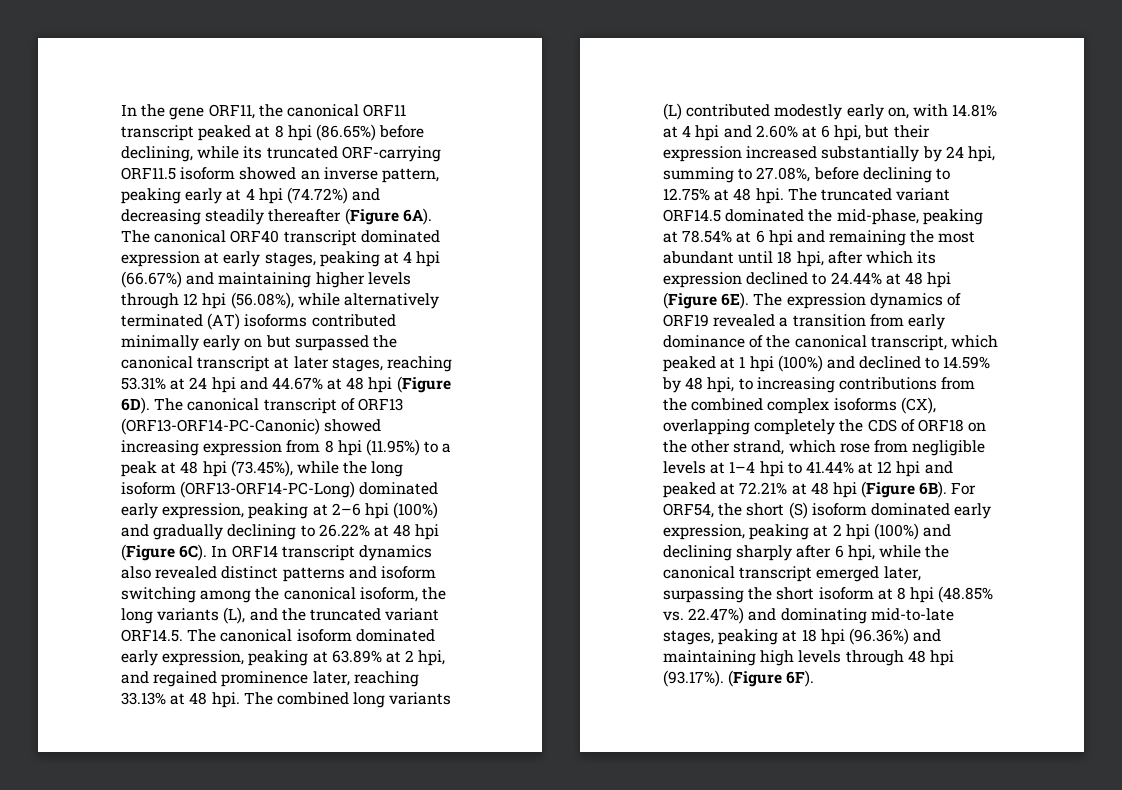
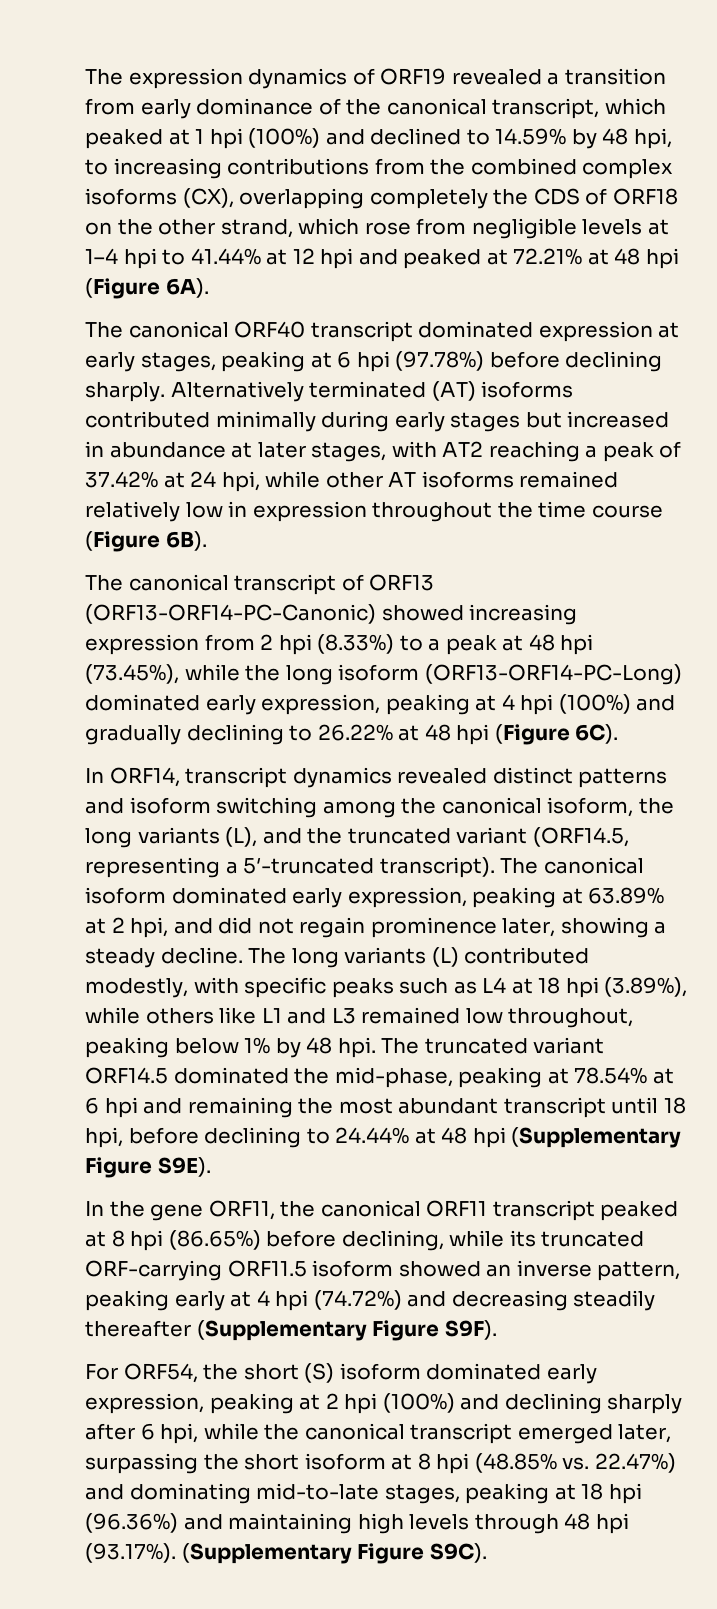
[121,104,407,120] [121,124,425,141] [121,146,441,162] [121,167,439,183] [121,187,381,204] [121,208,432,225] [121,230,440,246] [121,251,441,267] [121,271,411,288] [121,292,439,309] [121,313,396,330] [121,335,397,351] [121,356,452,372] [121,376,451,393] [121,397,403,414] [121,418,382,435] [121,439,452,456] [121,460,404,477] [121,481,439,498] [121,502,439,519] [121,524,440,540] [121,544,432,561] [121,566,436,582] [121,587,446,603] [121,607,440,624] [121,629,435,642] [121,650,446,666] [121,671,419,687] [121,692,452,708] [663,103,998,120] [663,125,930,141] [663,146,995,162] [663,167,950,183] [663,188,951,204] [663,209,983,225] [663,230,976,246] [663,251,937,267] [663,272,952,288] [663,292,750,309] In the gene ORF11, the canonical ORF11 transcript peaked at 8 hpi (86.65%) before declining, while its truncated ORF-carrying ORF11.5 isoform showed an inverse pattern, peaking early at 4 hpi (74.72%) and decreasing steadily thereafter (Figure 6A). The canonical ORF40 transcript dominated expression at early stages, peaking at 4 hpi (66.67%) and maintaining higher levels through 12 hpi (56.08%), while alternatively terminated (AT) isoforms contributed minimally early on but surpassed the canonical transcript at later stages, reaching 53.31% at 24 hpi and 44.67% at 48 hpi (Figure 6D). The canonical transcript of ORF13 (ORF13-ORF14-PC-Canonic) showed increasing expression from 8 hpi (11.95%) to a peak at 48 hpi (73.45%), while the long isoform (ORF13-ORF14-PC-Long) dominated early expression, peaking at 2–6 hpi (100%) and gradually declining to 26.22% at 48 hpi (Figure 6C). In ORF14 transcript dynamics also revealed distinct patterns and isoform switching among the canonical isoform, the long variants (L), and the truncated variant ORF14.5. The canonical isoform dominated early expression, peaking at 63.89% at 2 hpi, and regained prominence later, reaching 33.13% at 48 hpi. The combined long variants (L) contributed modestly early on, with 14.81% at 4 hpi and 2.60% at 6 hpi, but their expression increased substantially by 24 hpi, summing to 27.08%, before declining to 12.75% at 48 hpi. The truncated variant ORF14.5 dominated the mid-phase, peaking at 78.54% at 6 hpi and remaining the most abundant until 18 hpi, after which its expression declined to 24.44% at 48 hpi (Figure 6E). -> (85, 77) none
[919,481,948,498] 6B). -> [165,278,209,298] [85,321,680,342] [85,351,663,372] [85,381,574,402] [85,411,670,432] [85,441,682,462] [85,471,619,492] [85,501,663,522] [85,531,207,552] [85,574,435,595] [85,604,578,625] [85,634,594,655] [85,664,682,685] [85,694,676,715] [85,724,619,745] [85,767,668,788] [85,797,674,818] [85,827,629,848] [85,857,644,878] [85,887,665,908] [85,917,667,938] [85,947,590,968] [85,977,688,998] [85,1007,634,1028] [85,1037,605,1058] [85,1067,674,1088] [85,1097,686,1118] [85,1127,682,1148] [85,1157,211,1178] [85,1200,679,1221] [85,1230,645,1251] [85,1260,681,1281] [85,1290,656,1311] [85,1320,497,1341] 6A). // The canonical ORF40 transcript dominated expression at early stages, peaking at 6 hpi (97.78%) before declining sharply. Alternatively terminated (AT) isoforms contributed minimally during early stages but increased in abundance at later stages, with AT2 reaching a peak of 37.42% at 24 hpi, while other AT isoforms remained relatively low in expression throughout the time course (Figure 6B). // The canonical transcript of ORF13 (ORF13-ORF14-PC-Canonic) showed increasing expression from 2 hpi (8.33%) to a peak at 48 hpi (73.45%), while the long isoform (ORF13-ORF14-PC-Long) dominated early expression, peaking at 4 hpi (100%) and gradually declining to 26.22% at 48 hpi (Figure 6C). // In ORF14, transcript dynamics revealed distinct patterns and isoform switching among the canonical isoform, the long variants (L), and the truncated variant (ORF14.5, representing a 5′-truncated transcript). The canonical isoform dominated early expression, peaking at 63.89% at 2 hpi, and did not regain prominence later, showing a steady decline. The long variants (L) contributed modestly, with specific peaks such as L4 at 18 hpi (3.89%), while others like L1 and L3 remained low throughout, peaking below 1% by 48 hpi. The truncated variant ORF14.5 dominated the mid-phase, peaking at 78.54% at 6 hpi and remaining the most abundant transcript until 18 hpi, before declining to 24.44% at 48 hpi (Supplementary Figure S9E). // In the gene ORF11, the canonical ORF11 transcript peaked at 8 hpi (86.65%) before declining, while its truncated ORF-carrying ORF11.5 isoform showed an inverse pattern, peaking early at 4 hpi (74.72%) and decreasing steadily thereafter (Supplementary Figure S9F). //
[728,670,815,687] (Figure 6F). -> [181,1543,487,1564] (Supplementary Figure S9C).

